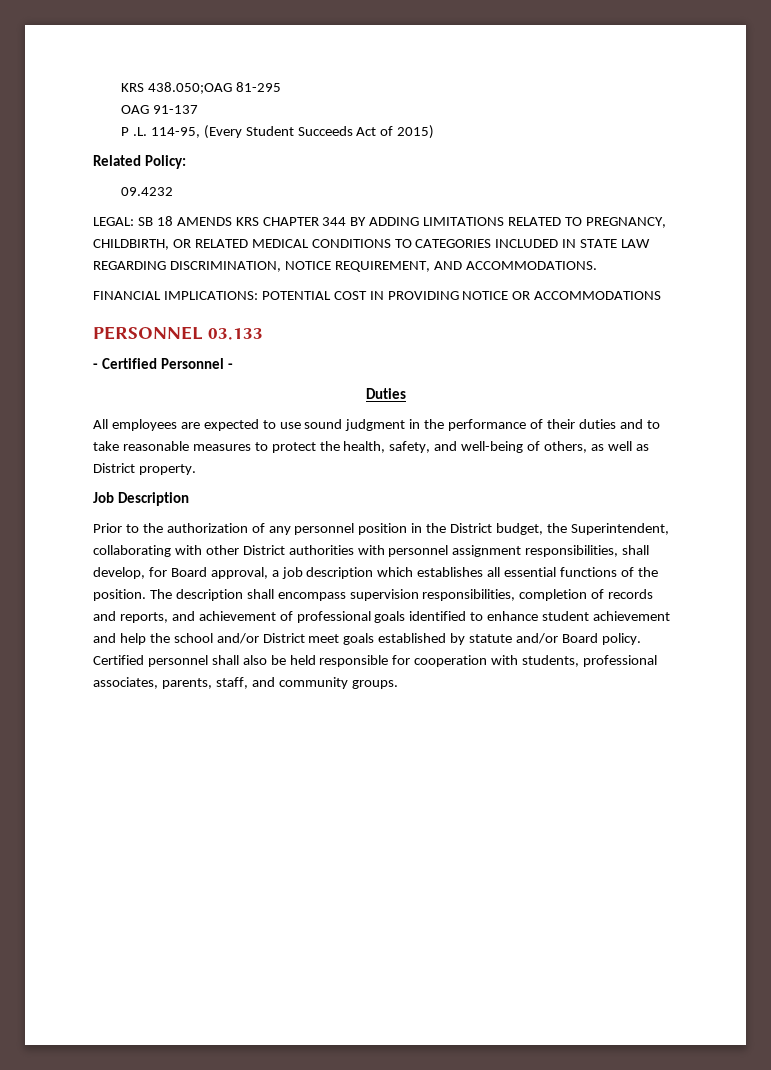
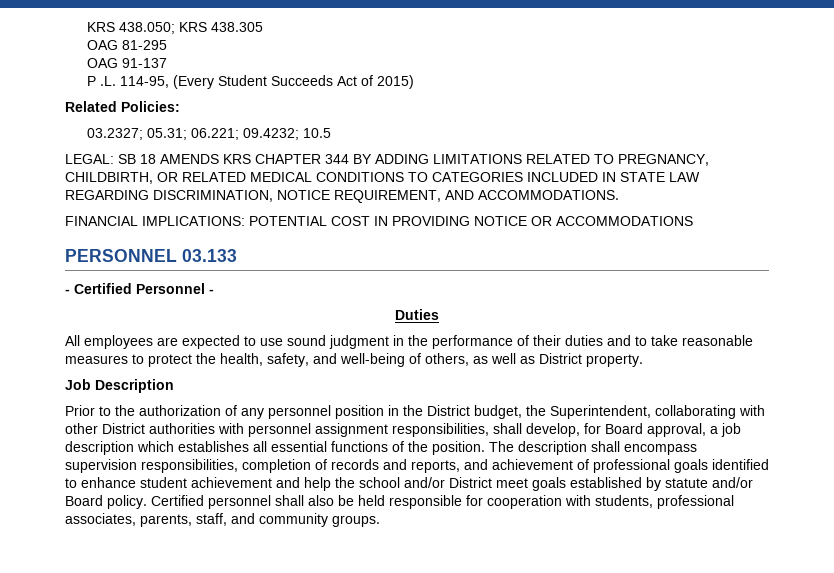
[120,82,232,94] KRS 438.050;OAG -> [87,22,264,34] [87,40,119,50] KRS 438.050; KRS 438.305 // OAG
[144,155,186,169] [120,187,173,196] Policy: // 09.4232 -> [121,101,180,112] [87,128,332,140] Policies: // 03.2327; 05.31; 06.221; 09.4232; 10.5

